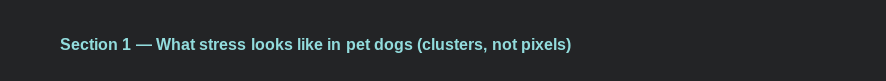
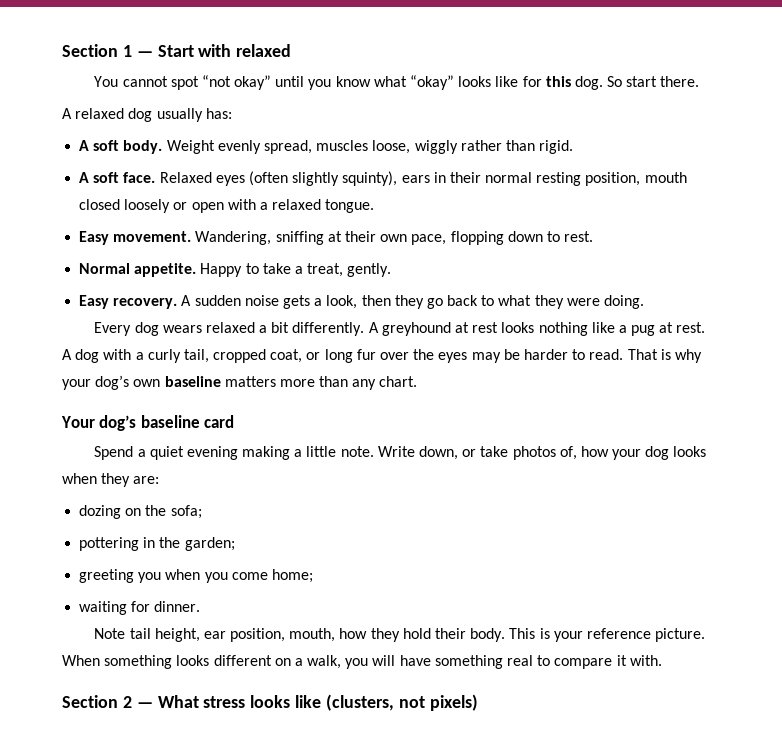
(152, 47) none -> [157,44,292,57] [94,75,700,90] [62,108,232,122] [79,140,574,154] [79,171,687,186] [79,199,375,213] [79,231,594,245] [79,263,392,277] [79,295,645,309] [94,322,706,336] [62,349,702,363] [62,375,418,390] [61,415,235,431] [94,446,707,460] [62,473,160,487] [79,505,202,519] [79,537,235,551] [79,569,313,583] [79,601,201,615] [94,628,706,642] [62,655,662,669] [62,695,153,708] Start with relaxed // You cannot spot “not okay” until you know what “okay” looks like for this dog. So start there. // A relaxed dog usually has: // A soft body. Weight evenly spread, muscles loose, wiggly rather than rigid. // A soft face. Relaxed eyes (often slightly squinty), ears in their normal resting position, mouth closed loosely or open with a relaxed tongue. // Easy movement. Wandering, sniffing at their own pace, flopping down to rest. // Normal appetite. Happy to take a treat, gently. // Easy recovery. A sudden noise gets a look, then they go back to what they were doing. // Every dog wears relaxed a bit differently. A greyhound at rest looks nothing like a pug at rest. A dog with a curly tail, cropped coat, or long fur over the eyes may be harder to read. That is why your dog’s own baseline matters more than any chart. // Your dog’s baseline card // Spend a quiet evening making a little note. Write down, or take photos of, how your dog looks when they are: // dozing on the sofa; // pottering in the garden; // greeting you when you come home; // waiting for dinner. // Note tail height, ear position, mouth, how they hold their body. This is your reference picture. When something looks different on a walk, you will have something real to compare it with. // Section 2 —
[327,38,413,53] in pet dogs -> (322, 701) none

